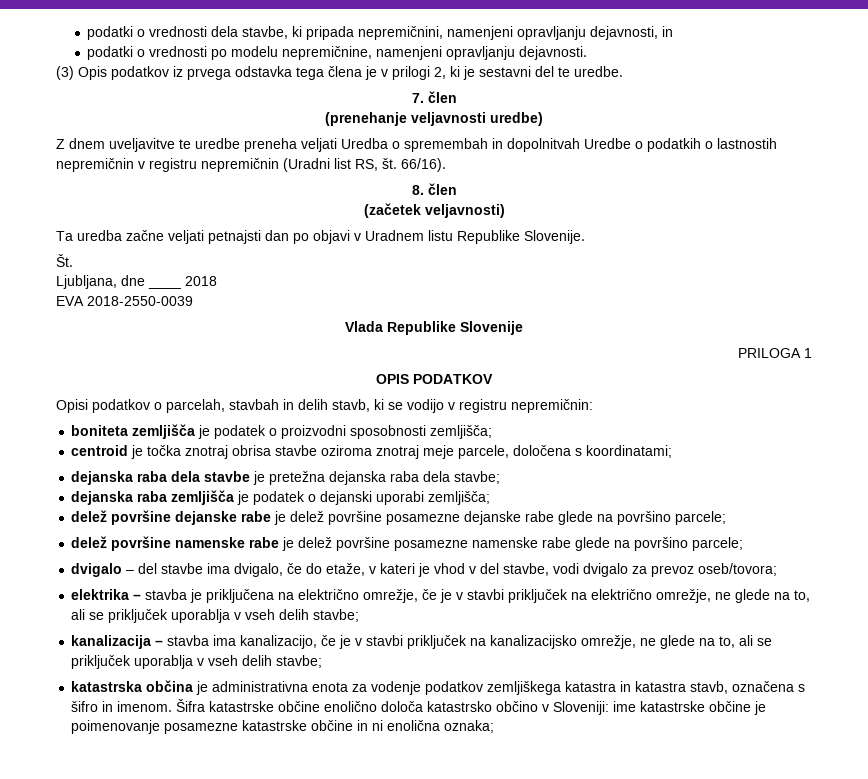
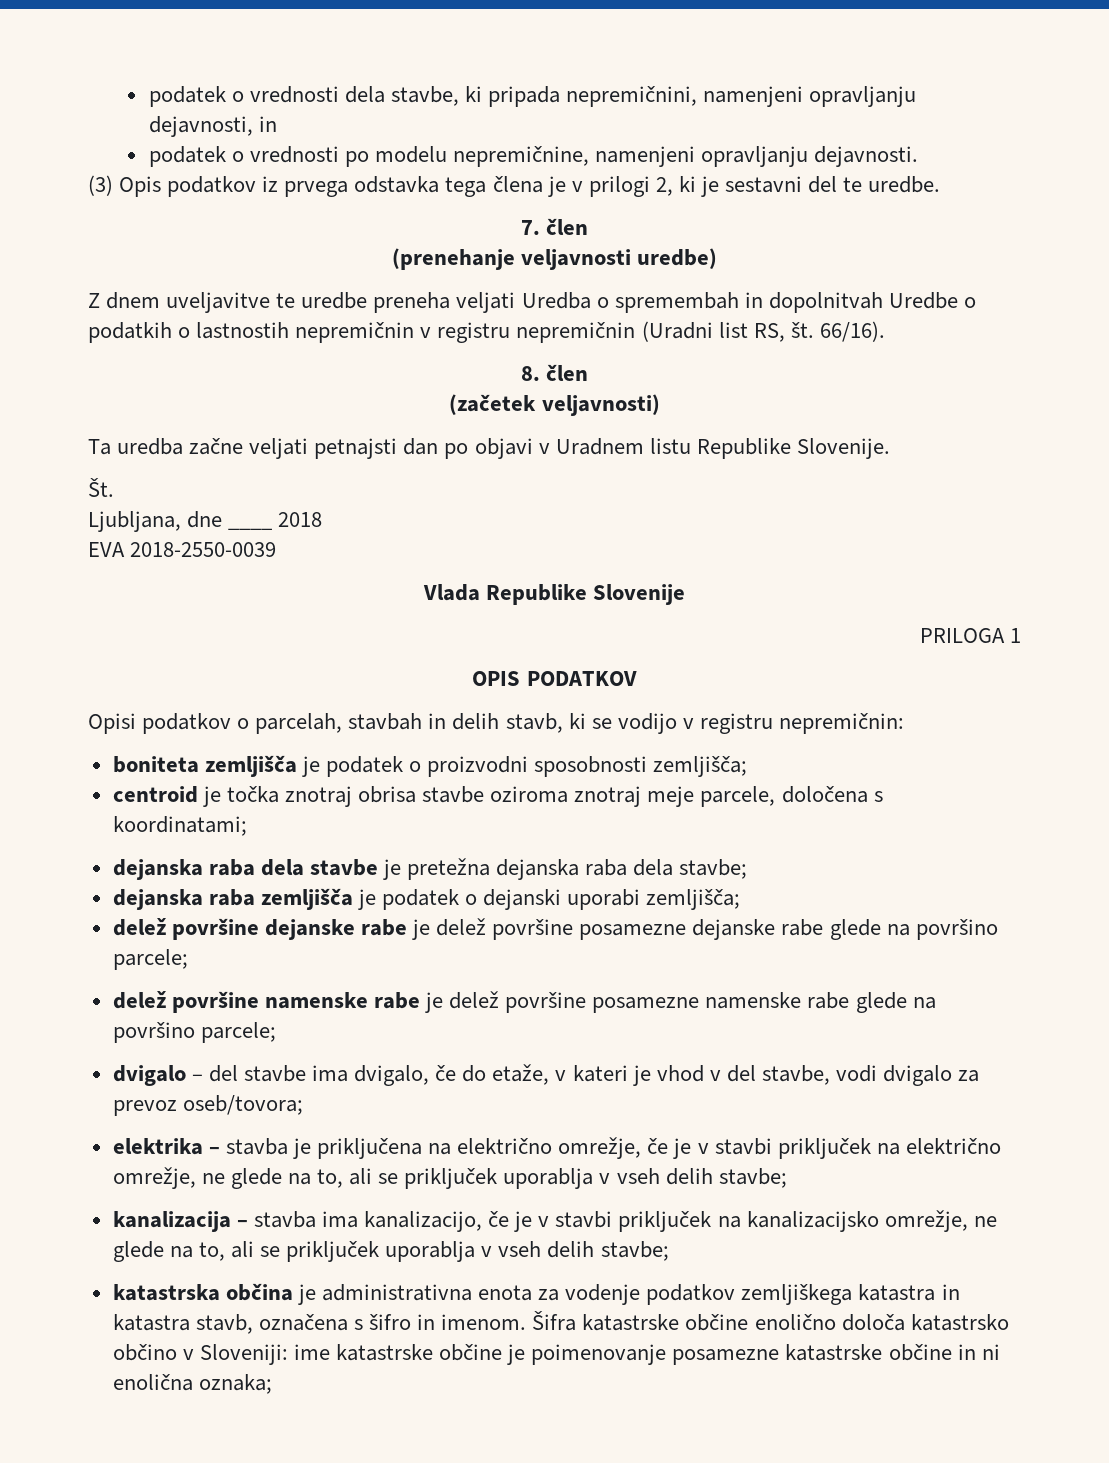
[87,26,134,40] podatki -> [148,86,226,107] podatek
[87,46,134,60] podatki -> [148,146,226,167] podatek

